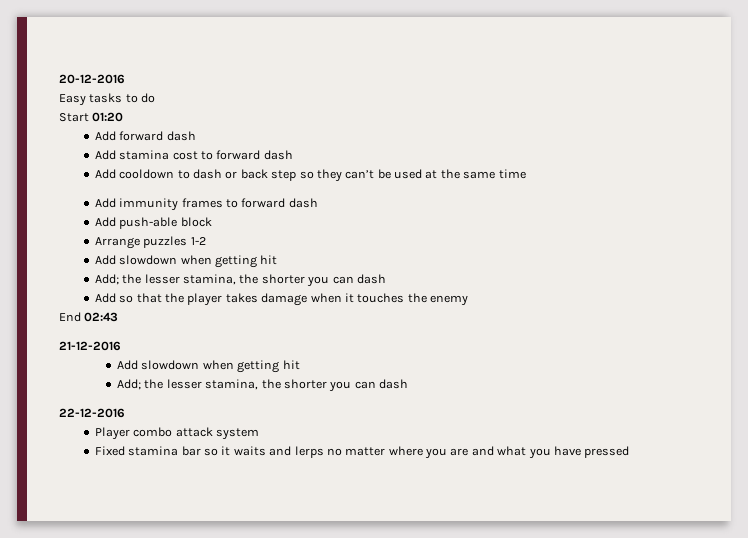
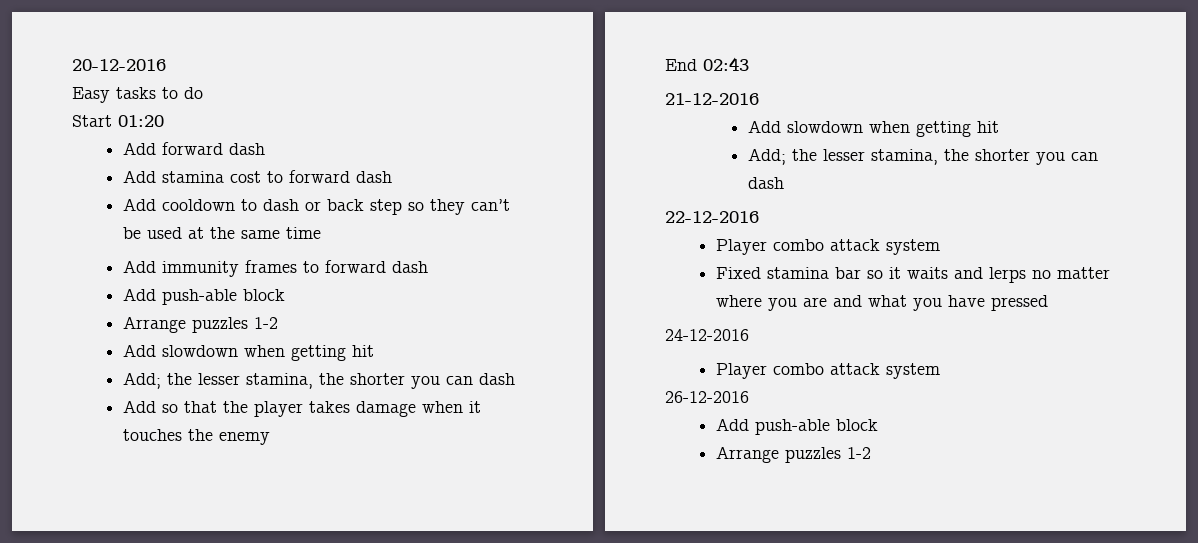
(630, 452) none -> [665,329,749,341] [716,363,941,379] [665,391,749,403] [716,418,879,435] [716,446,872,463] // 24-12-2016 // Player combo attack system // 26-12-2016 // Add push-able block // Arrange puzzles 1-2

